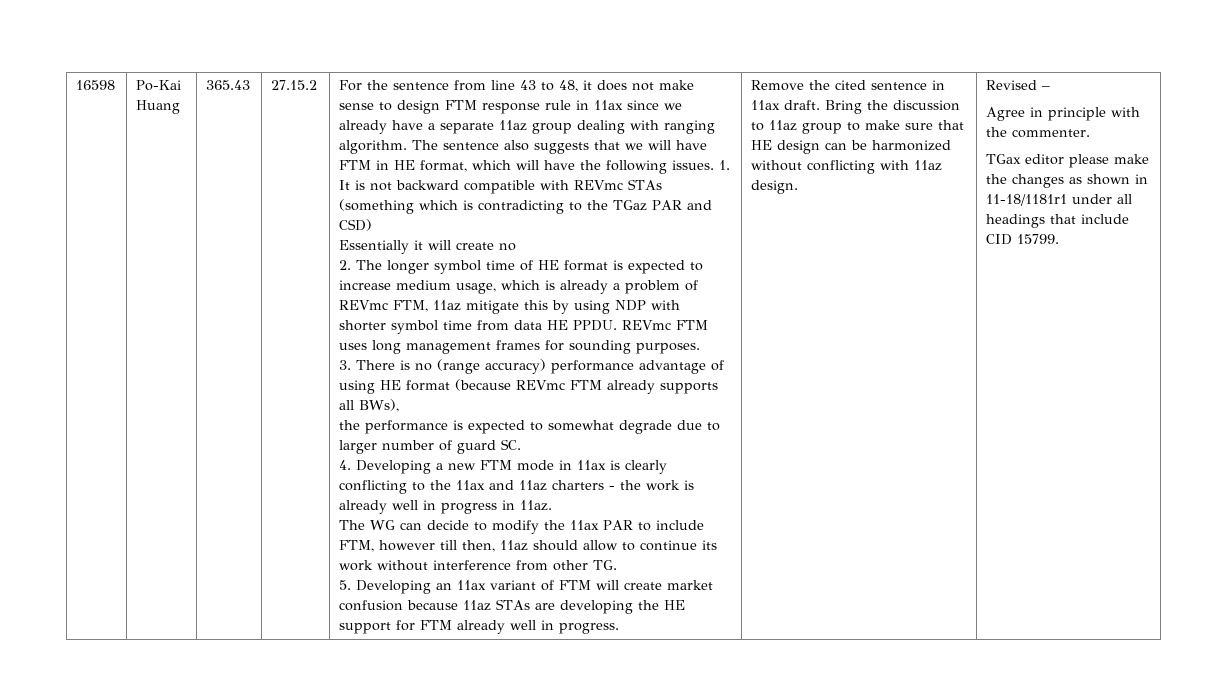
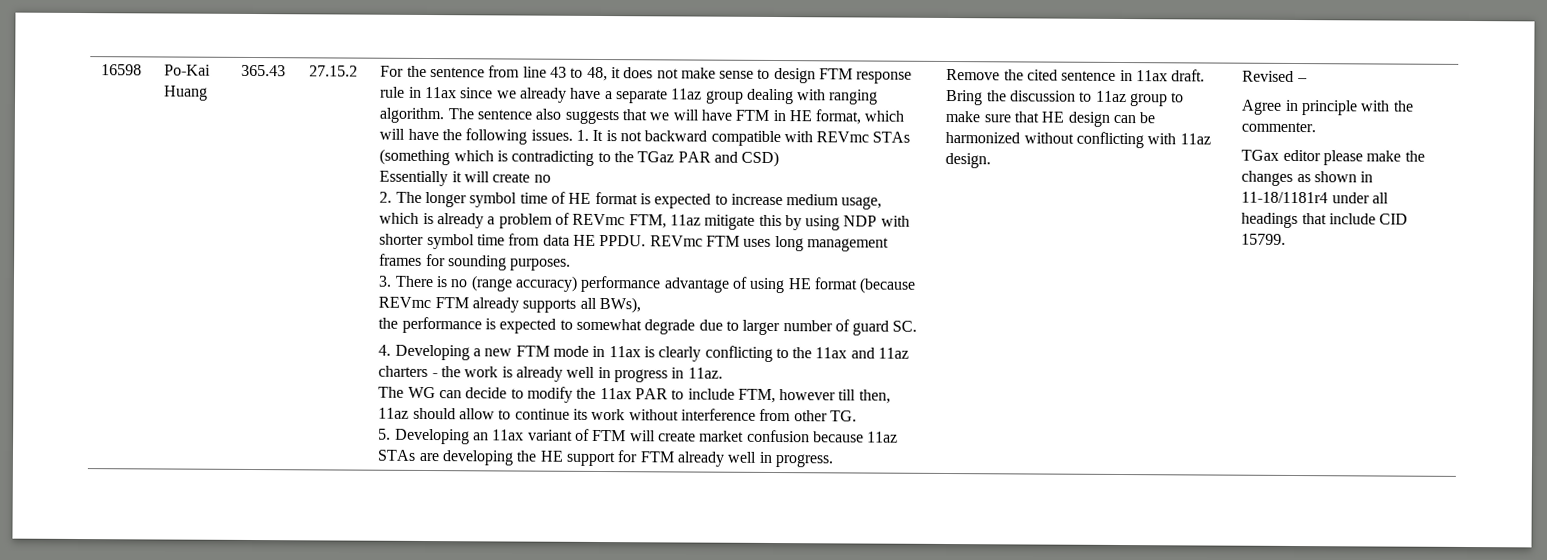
[986,194,1068,206] 11-18/1181r1 -> [1241,191,1329,204] 11-18/1181r4

